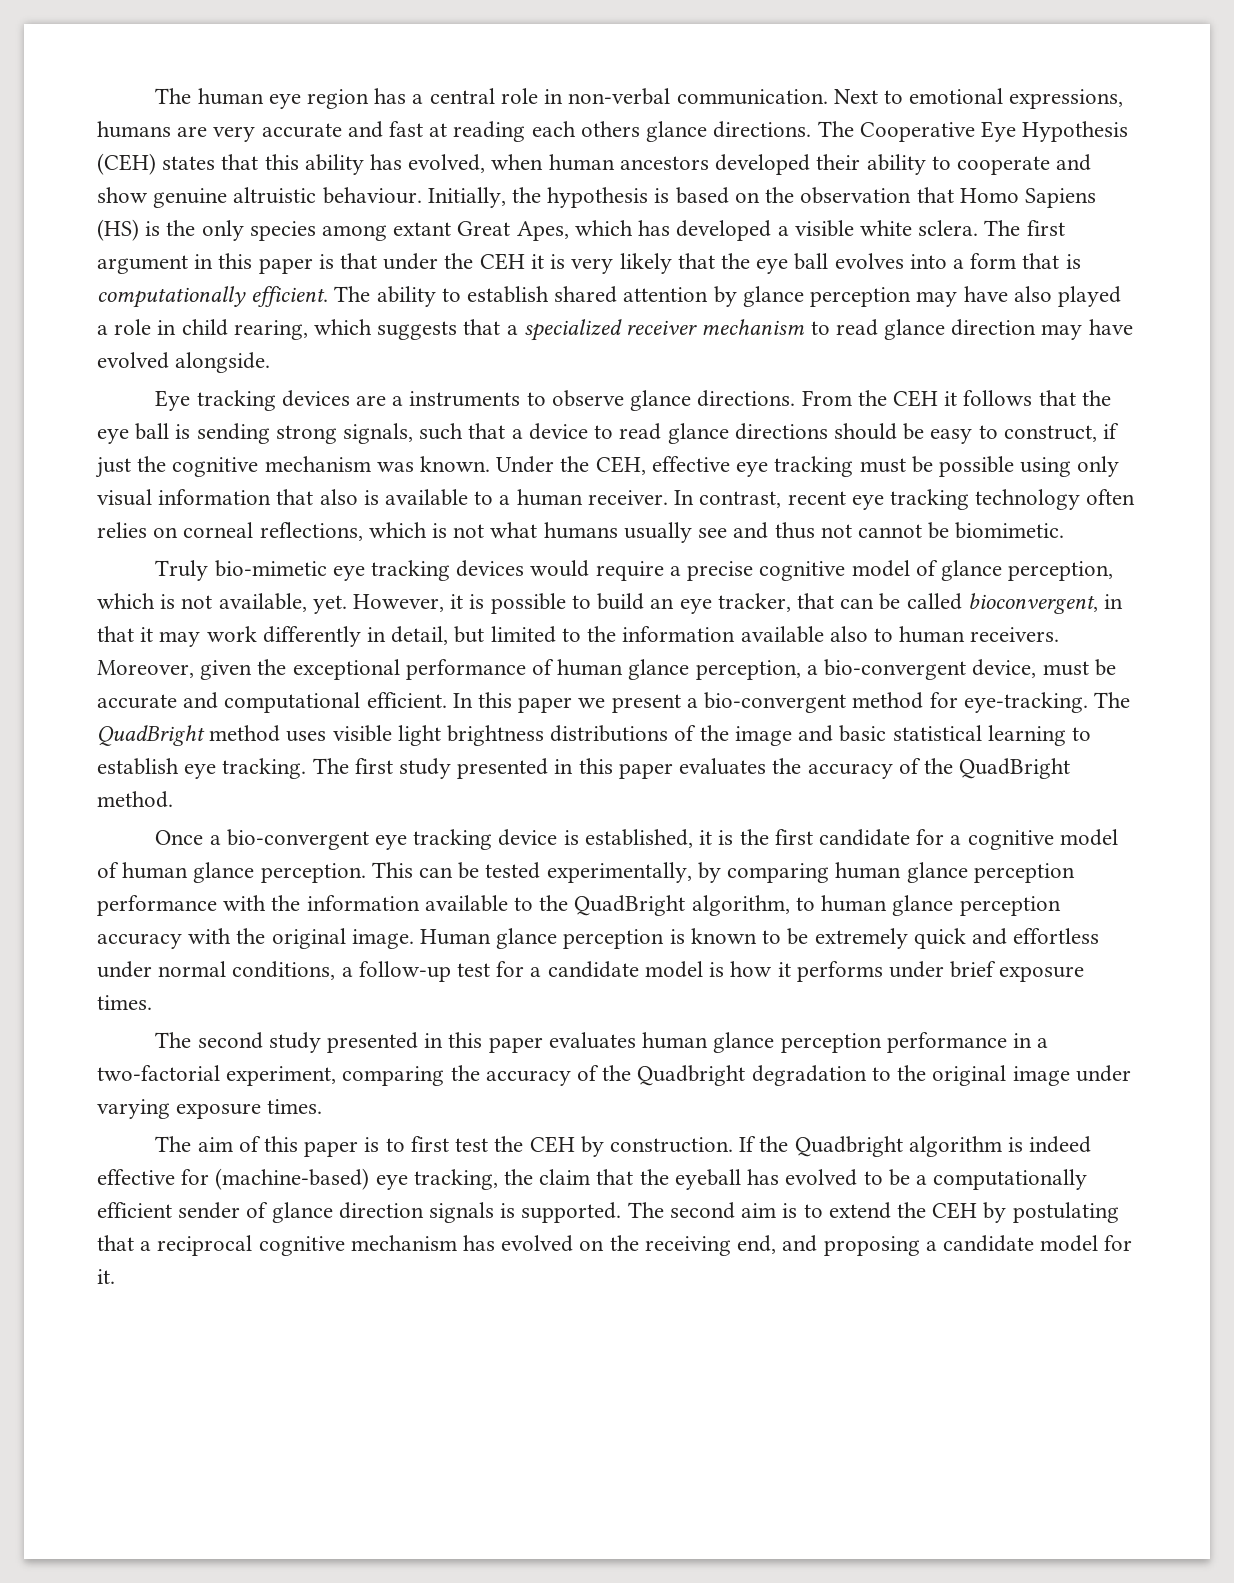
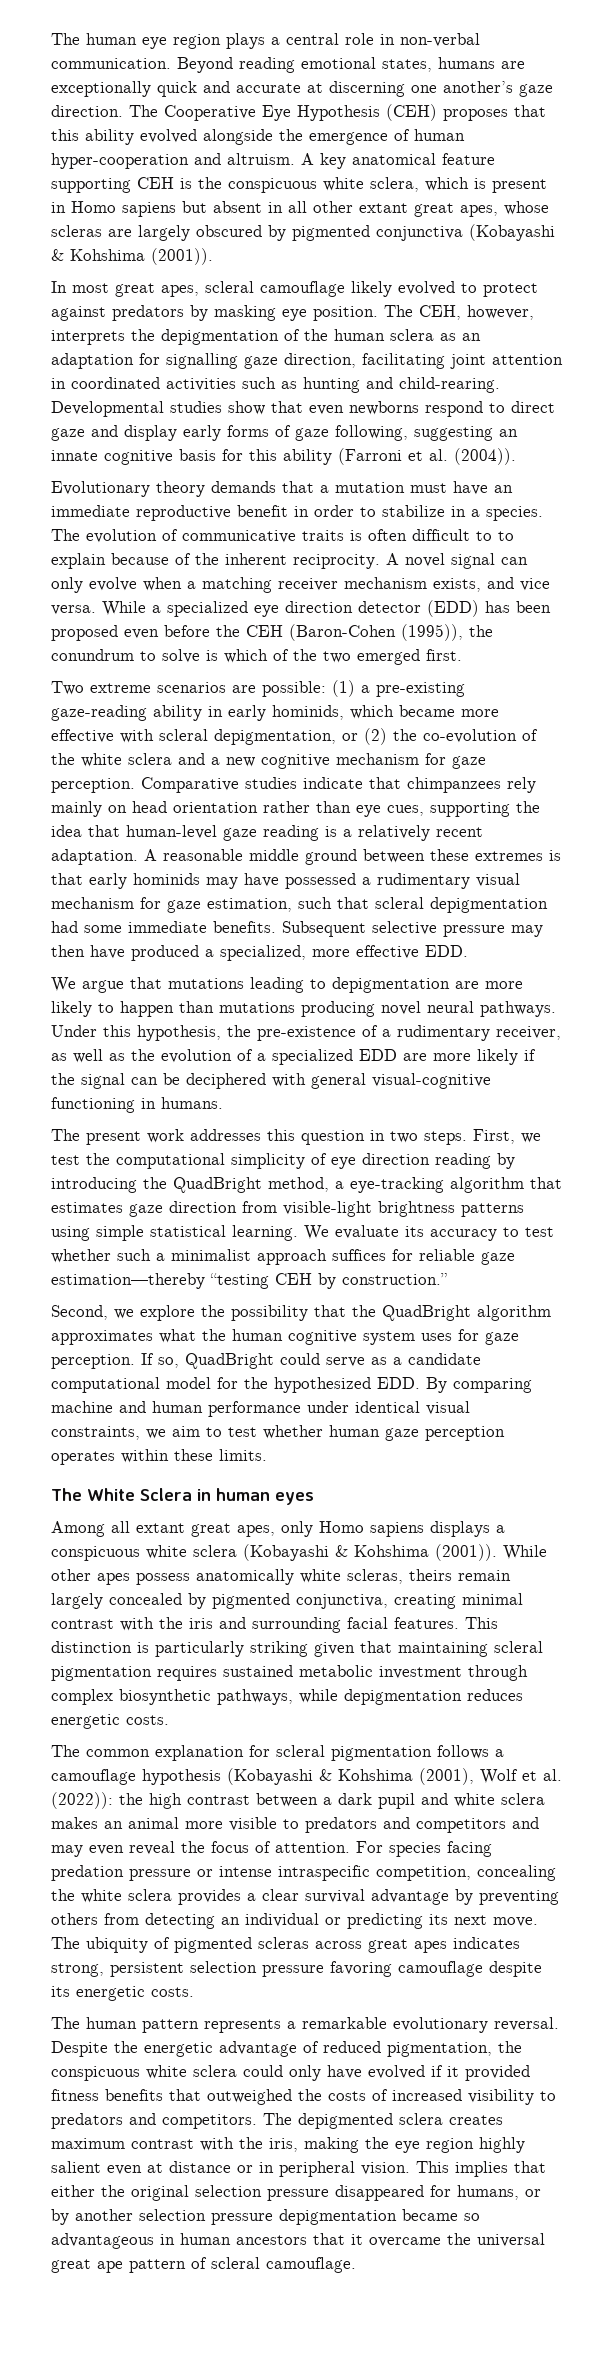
[374,88,407,104] has -> [226,33,265,49] plays
[833,88,1124,109] [97,121,812,142] Next to emotional expressions, humans are very accurate and fast at reading each others glance directions. -> [177,57,525,73] [51,81,553,97] [51,105,123,117] Beyond reading emotional states, humans are exceptionally quick and accurate at discerning one another’s gaze direction.
[162,156,216,170] states -> [443,109,508,121] proposes
[370,154,1092,175] [97,187,1096,208] [97,219,1065,241] [97,253,1081,274] [97,286,1121,308] [97,319,1133,341] [97,352,271,373] [155,390,1111,411] [97,423,1119,444] [95,456,1120,478] [97,489,1136,510] [97,522,1065,543] [155,560,1114,581] [97,593,1123,614] [97,626,1060,647] [97,659,1116,680] [97,692,1130,713] [97,725,1091,746] [97,758,1071,779] [97,791,173,808] [155,829,1118,850] [97,862,1075,883] [97,895,1061,916] [97,928,1100,949] [97,961,1085,982] [97,995,152,1010] [155,1032,1049,1053] [97,1065,1131,1086] [97,1099,323,1119] [155,1136,1092,1157] [97,1168,1088,1190] [97,1202,1119,1223] [97,1235,1133,1256] [97,1269,115,1284] has evolved, when human ancestors developed their ability to cooperate and show genuine altruistic behaviour. Initially, the hypothesis is based on the observation that Homo Sapiens (HS) is the only species among extant Great Apes, which has developed a visible white sclera. The first argument in this paper is that under the CEH it is very likely that the eye ball evolves into a form that is computationally efficient. The ability to establish shared attention by glance perception may have also played a role in child rearing, which suggests that a specialized receiver mechanism to read glance direction may have evolved alongside. // Eye tracking devices are a instruments to observe glance directions. From the CEH it follows that the eye ball is sending strong signals, such that a device to read glance directions should be easy to construct, if just the cognitive mechanism was known. Under the CEH, effective eye tracking must be possible using only visual information that also is available to a human receiver. In contrast, recent eye tracking technology often relies on corneal reflections, which is not what humans usually see and thus not cannot be biomimetic. // Truly bio-mimetic eye tracking devices would require a precise cognitive model of glance perception, which is not available, yet. However, it is possible to build an eye tracker, that can be called bioconvergent, in that it may work differently in detail, but limited to the information available also to human receivers. Moreover, given the exceptional performance of human glance perception, a bio-convergent device, must be accurate and computational efficient. In this paper we present a bio-convergent method for eye-tracking. The QuadBright method uses visible light brightness distributions of the image and basic statistical learning to establish eye tracking. The first study presented in this paper evaluates the accuracy of the QuadBright method. // Once a bio-convergent eye tracking device is established, it is the first candidate for a cognitive model of human glance perception. This can be tested experimentally, by comparing human glance perception performance with the information available to the QuadBright algorithm, to human glance perception accuracy with the original image. Human glance perception is known to be extremely quick and effortless under normal conditions, a follow-up test for a candidate model is how it performs under brief exposure times. // The second study presented in this paper evaluates human glance perception performance in a two-factorial experiment, comparing the accuracy of the Quadbright degradation to the original image under varying exposure times. // The aim of this paper is to first test the CEH by construction. If the Quadbright algorithm is indeed effective for (machine-based) eye tracking, the claim that the eyeball has evolved to be a computationally efficient sender of glance direction signals is supported. The second aim is to extend the CEH by postulating that a reciprocal cognitive mechanism has evolved on the receiving end, and proposing a candidate model for it. -> [140,129,465,145] [51,153,495,169] [51,177,547,193] [51,201,549,217] [51,224,555,241] [51,248,213,265] [51,281,538,297] [51,305,534,321] [51,329,481,345] [51,353,563,369] [51,377,500,393] [51,401,555,417] [51,425,518,441] [51,448,516,465] [51,481,513,497] [51,505,543,521] [51,529,514,543] [51,553,528,569] [51,577,550,593] [51,600,551,617] [51,624,493,641] [51,649,462,665] [51,680,465,697] [51,705,499,721] [51,728,538,745] [51,753,486,769] [51,777,536,793] [51,801,540,817] [51,825,483,841] [51,849,561,865] [51,873,520,889] [51,897,548,913] [51,921,543,937] [51,945,468,961] [51,977,523,993] [51,1001,556,1017] [51,1025,561,1041] [51,1049,536,1065] [51,1073,491,1089] [51,1097,223,1113] [51,1129,541,1145] [51,1153,515,1169] [51,1177,562,1193] [51,1201,524,1217] [51,1225,554,1241] [51,1249,515,1265] [51,1273,447,1289] [51,1305,551,1321] [51,1329,519,1345] [51,1353,481,1369] [51,1377,532,1393] [51,1401,470,1417] [51,1425,505,1441] [51,1449,267,1465] [51,1488,314,1505] [51,1521,505,1537] [51,1544,547,1561] [51,1569,511,1585] [51,1593,523,1609] [51,1617,498,1633] [51,1641,543,1657] [51,1665,528,1681] [51,1689,523,1705] [51,1714,169,1729] [51,1745,504,1761] [51,1768,562,1785] [51,1792,545,1809] [51,1817,539,1833] [51,1841,492,1857] [51,1865,556,1881] [51,1889,559,1905] [51,1913,538,1929] [51,1937,520,1953] [51,1961,542,1977] [51,1986,194,2001] [51,2017,559,2033] [51,2041,522,2057] [51,2065,530,2081] [51,2089,556,2105] [51,2113,503,2129] [51,2137,525,2153] [51,2161,546,2177] [51,2185,541,2201] [51,2209,480,2225] [51,2233,545,2249] [51,2257,356,2273] evolved alongside the emergence of human hyper-cooperation and altruism. A key anatomical feature supporting CEH is the conspicuous white sclera, which is present in Homo sapiens but absent in all other extant great apes, whose scleras are largely obscured by pigmented conjunctiva (Kobayashi & Kohshima (2001)). // In most great apes, scleral camouflage likely evolved to protect against predators by masking eye position. The CEH, however, interprets the depigmentation of the human sclera as an adaptation for signalling gaze direction, facilitating joint attention in coordinated activities such as hunting and child-rearing. Developmental studies show that even newborns respond to direct gaze and display early forms of gaze following, suggesting an innate cognitive basis for this ability (Farroni et al. (2004)). // Evolutionary theory demands that a mutation must have an immediate reproductive benefit in order to stabilize in a species. The evolution of communicative traits is often difficult to to explain because of the inherent reciprocity. A novel signal can only evolve when a matching receiver mechanism exists, and vice versa. While a specialized eye direction detector (EDD) has been proposed even before the CEH (Baron-Cohen (1995)), the conundrum to solve is which of the two emerged first. // Two extreme scenarios are possible: (1) a pre-existing gaze-reading ability in early hominids, which became more effective with scleral depigmentation, or (2) the co-evolution of the white sclera and a new cognitive mechanism for gaze perception. Comparative studies indicate that chimpanzees rely mainly on head orientation rather than eye cues, supporting the idea that human-level gaze reading is a relatively recent adaptation. A reasonable middle ground between these extremes is that early hominids may have possessed a rudimentary visual mechanism for gaze estimation, such that scleral depigmentation had some immediate benefits. Subsequent selective pressure may then have produced a specialized, more effective EDD. // We argue that mutations leading to depigmentation are more likely to happen than mutations producing novel neural pathways. Under this hypothesis, the pre-existence of a rudimentary receiver, as well as the evolution of a specialized EDD are more likely if the signal can be deciphered with general visual-cognitive functioning in humans. // The present work addresses this question in two steps. First, we test the computational simplicity of eye direction reading by introducing the QuadBright method, a eye-tracking algorithm that estimates gaze direction from visible-light brightness patterns using simple statistical learning. We evaluate its accuracy to test whether such a minimalist approach suffices for reliable gaze estimation—thereby “testing CEH by construction.” // Second, we explore the possibility that the QuadBright algorithm approximates what the human cognitive system uses for gaze perception. If so, QuadBright could serve as a candidate computational model for the hypothesized EDD. By comparing machine and human performance under identical visual constraints, we aim to test whether human gaze perception operates within these limits. // The White Sclera in human eyes // Among all extant great apes, only Homo sapiens displays a conspicuous white sclera (Kobayashi & Kohshima (2001)). While other apes possess anatomically white scleras, theirs remain largely concealed by pigmented conjunctiva, creating minimal contrast with the iris and surrounding facial features. This distinction is particularly striking given that maintaining scleral pigmentation requires sustained metabolic investment through complex biosynthetic pathways, while depigmentation reduces energetic costs. // The common explanation for scleral pigmentation follows a camouflage hypothesis (Kobayashi & Kohshima (2001), Wolf et al. (2022)): the high contrast between a dark pupil and white sclera makes an animal more visible to predators and competitors and may even reveal the focus of attention. For species facing predation pressure or intense intraspecific competition, concealing the white sclera provides a clear survival advantage by preventing others from detecting an individual or predicting its next move. The ubiquity of pigmented scleras across great apes indicates strong, persistent selection pressure favoring camouflage despite its energetic costs. // The human pattern represents a remarkable evolutionary reversal. Despite the energetic advantage of reduced pigmentation, the conspicuous white sclera could only have evolved if it provided fitness benefits that outweighed the costs of increased visibility to predators and competitors. The depigmented sclera creates maximum contrast with the iris, making the eye region highly salient even at distance or in peripheral vision. This implies that either the original selection pressure disappeared for humans, or by another selection pressure depigmentation became so advantageous in human ancestors that it overcame the universal great ape pattern of scleral camouflage.

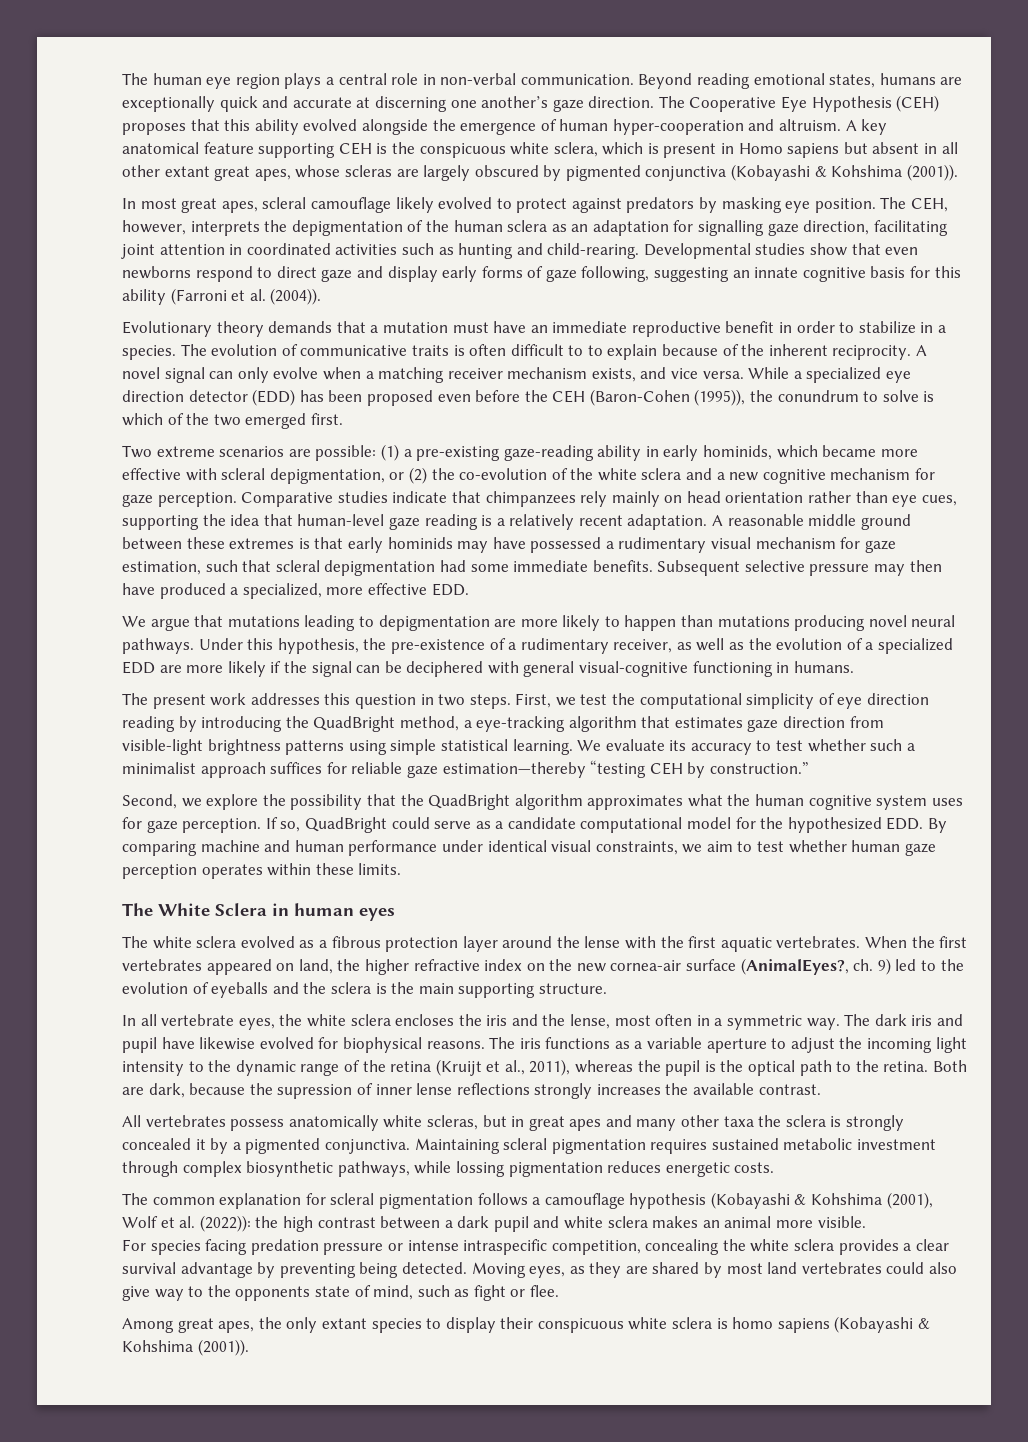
[51,1521,505,1537] [51,1544,547,1561] [51,1569,511,1585] [51,1593,523,1609] [51,1617,498,1633] [51,1641,488,1657] Among all extant great apes, only Homo sapiens displays a conspicuous white sclera (Kobayashi & Kohshima (2001)). While other apes possess anatomically white scleras, theirs remain largely concealed by pigmented conjunctiva, creating minimal contrast with the iris and surrounding facial features. This distinction is particularly striking given that maintaining -> [122,936,968,952] [122,958,964,975] [122,982,607,998] [122,1014,963,1030] [122,1037,967,1053] [122,1059,967,1076] [122,1083,821,1099] [122,1115,905,1131] [122,1138,500,1154] The white sclera evolved as a fibrous protection layer around the lense with the first aquatic vertebrates. When the first vertebrates appeared on land, the higher refractive index on the new cornea-air surface (AnimalEyes?, ch. 9) led to the evolution of eyeballs and the sclera is the main supporting structure. // In all vertebrate eyes, the white sclera encloses the iris and the lense, most often in a symmetric way. The dark iris and pupil have likewise evolved for biophysical reasons. The iris functions as a variable aperture to adjust the incoming light intensity to the dynamic range of the retina (Kruijt et al., 2011), whereas the pupil is the optical path to the retina. Both are dark, because the supression of inner lense reflections strongly increases the available contrast. // All vertebrates possess anatomically white scleras, but in great apes and many other taxa the sclera is strongly concealed it by a pigmented conjunctiva. Maintaining
[344,1689,462,1705] depigmentation -> [455,1161,603,1177] lossing pigmentation
[229,1817,539,1833] [51,1841,350,1857] visible to predators and competitors and may even reveal the focus of attention. -> [817,1216,866,1228] visible. //
[51,1913,538,1929] [51,1937,520,1953] [51,1961,542,1977] [51,1986,194,2001] [51,2017,559,2033] [51,2041,522,2057] [51,2065,530,2081] [51,2089,556,2105] [51,2113,503,2129] [51,2137,525,2153] [51,2161,546,2177] [51,2185,541,2201] [51,2209,480,2225] [51,2233,545,2249] [51,2257,356,2273] others from detecting an individual or predicting its next move. The ubiquity of pigmented scleras across great apes indicates strong, persistent selection pressure favoring camouflage despite its energetic costs. // The human pattern represents a remarkable evolutionary reversal. Despite the energetic advantage of reduced pigmentation, the conspicuous white sclera could only have evolved if it provided fitness benefits that outweighed the costs of increased visibility to predators and competitors. The depigmented sclera creates maximum contrast with the iris, making the eye region highly salient even at distance or in peripheral vision. This implies that either the original selection pressure disappeared for humans, or by another selection pressure depigmentation became so advantageous in human ancestors that it overcame the universal great ape pattern of scleral camouflage. -> [359,1262,958,1278] [122,1285,560,1301] [122,1316,931,1333] [122,1339,249,1356] being detected. Moving eyes, as they are shared by most land vertebrates could also give way to the opponents state of mind, such as fight or flee. // Among great apes, the only extant species to display their conspicuous white sclera is homo sapiens (Kobayashi & Kohshima (2001)).

